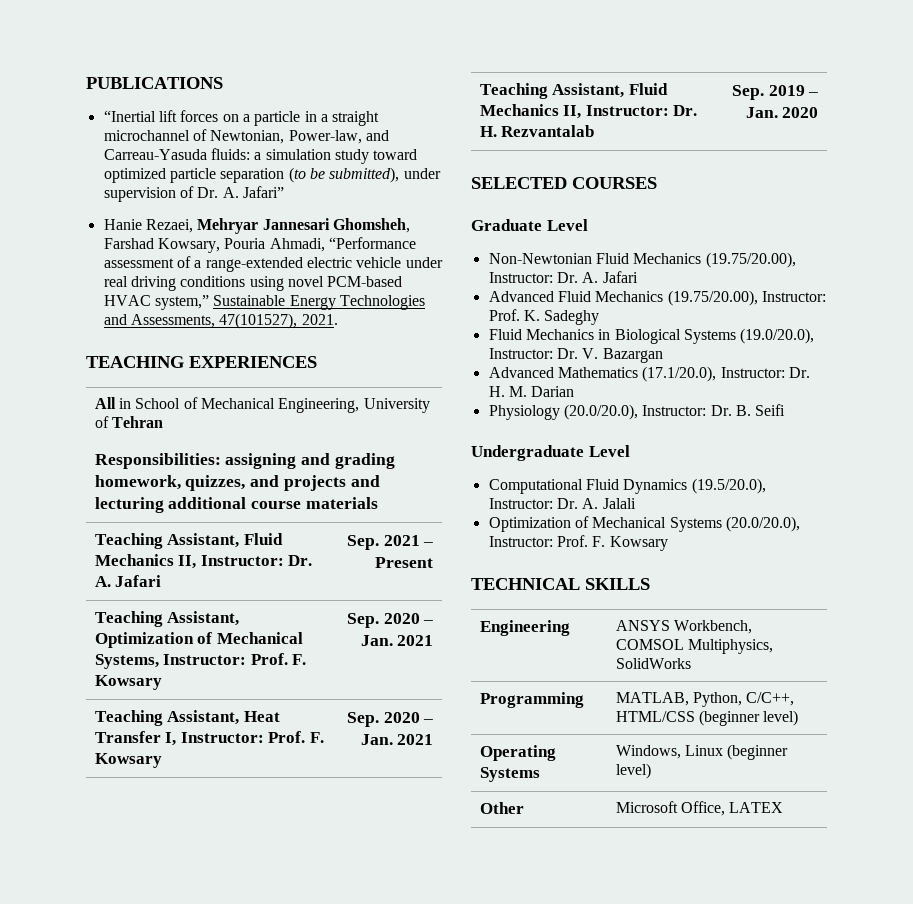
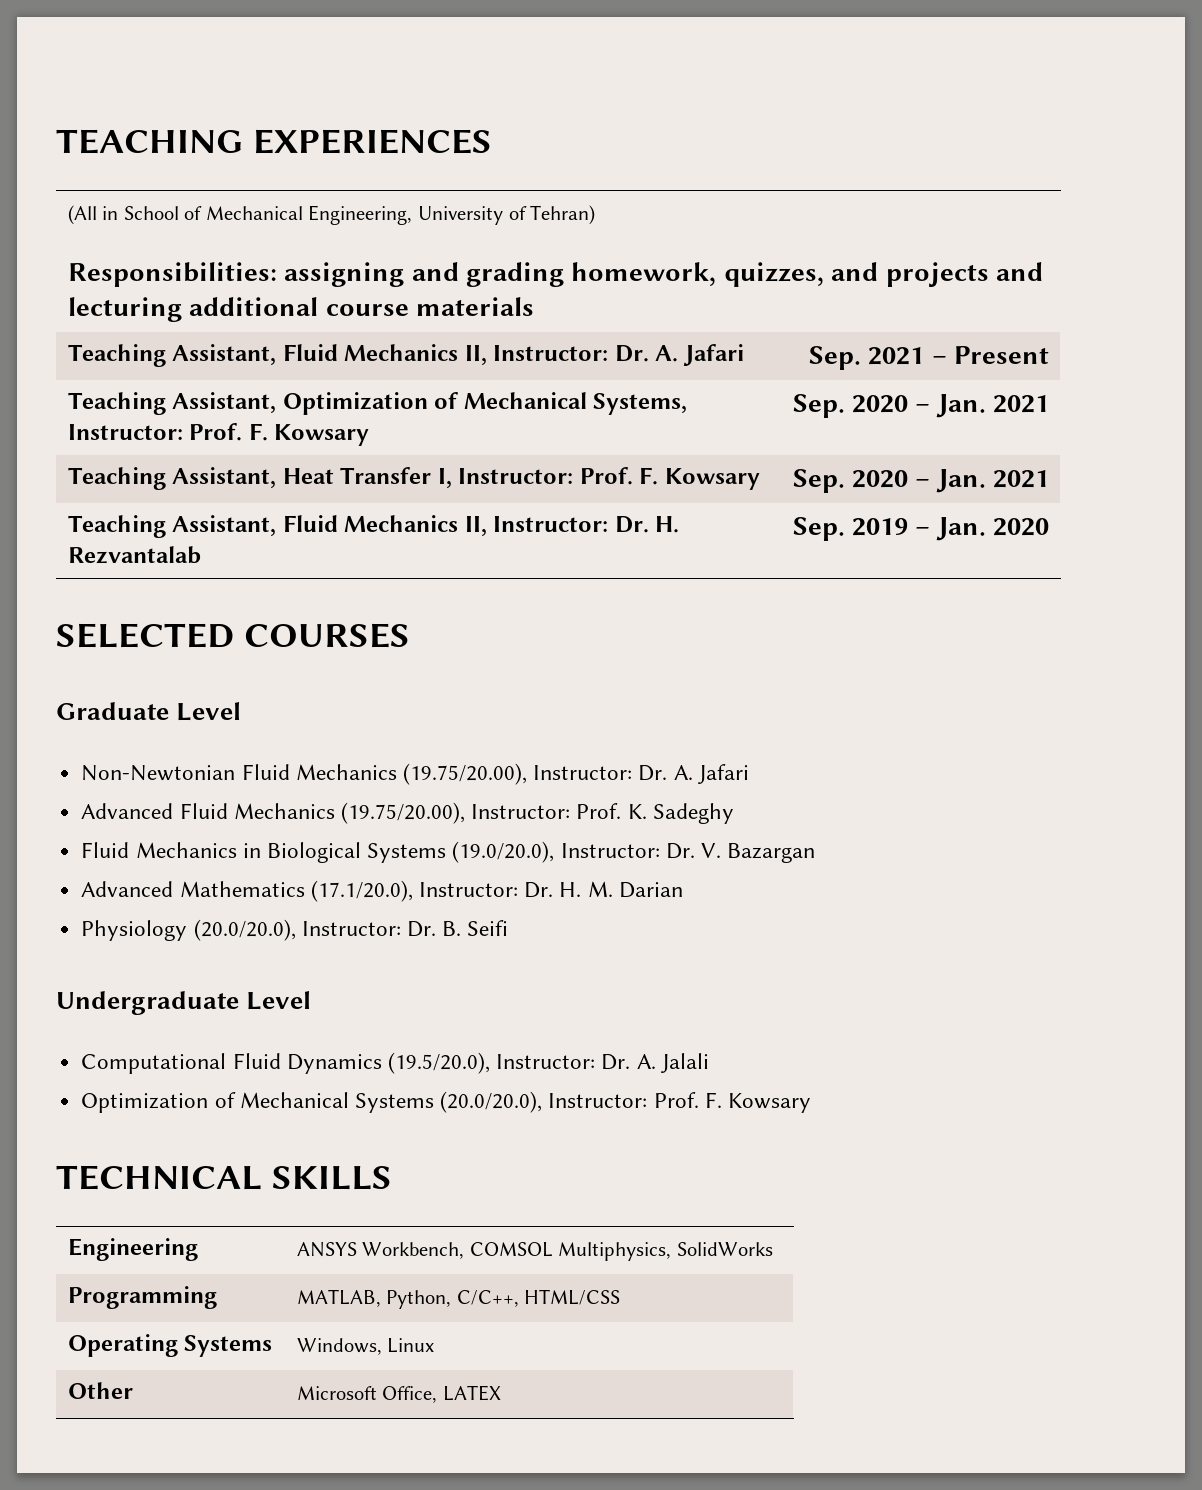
[86,77,223,89] [103,110,380,126] [103,129,389,144] [103,148,418,164] [103,167,441,183] [103,186,284,202] [103,218,410,234] [103,237,416,253] [103,256,443,272] [103,276,403,291] [103,295,425,310] [103,313,338,329] PUBLICATIONS // “Inertial lift forces on a particle in a straight microchannel of Newtonian, Power-law, and Carreau-Yasuda fluids: a simulation study toward optimized particle separation (to be submitted), under supervision of Dr. A. Jafari” // Hanie Rezaei, Mehryar Jannesari Ghomsheh, Farshad Kowsary, Pouria Ahmadi, “Performance assessment of a range-extended electric vehicle under real driving conditions using novel PCM-based HVAC system,” Sustainable Energy Technologies and Assessments, 47(101527), 2021. // -> (56, 141) none
[94,397,116,409] All -> [67,205,97,225] (All
[111,416,163,428] Tehran -> [530,205,596,225] Tehran)
[698,710,799,726] (beginner level) -> (621, 1297) none
[727,744,789,760] [615,763,651,779] (beginner level) -> (435, 1345) none

